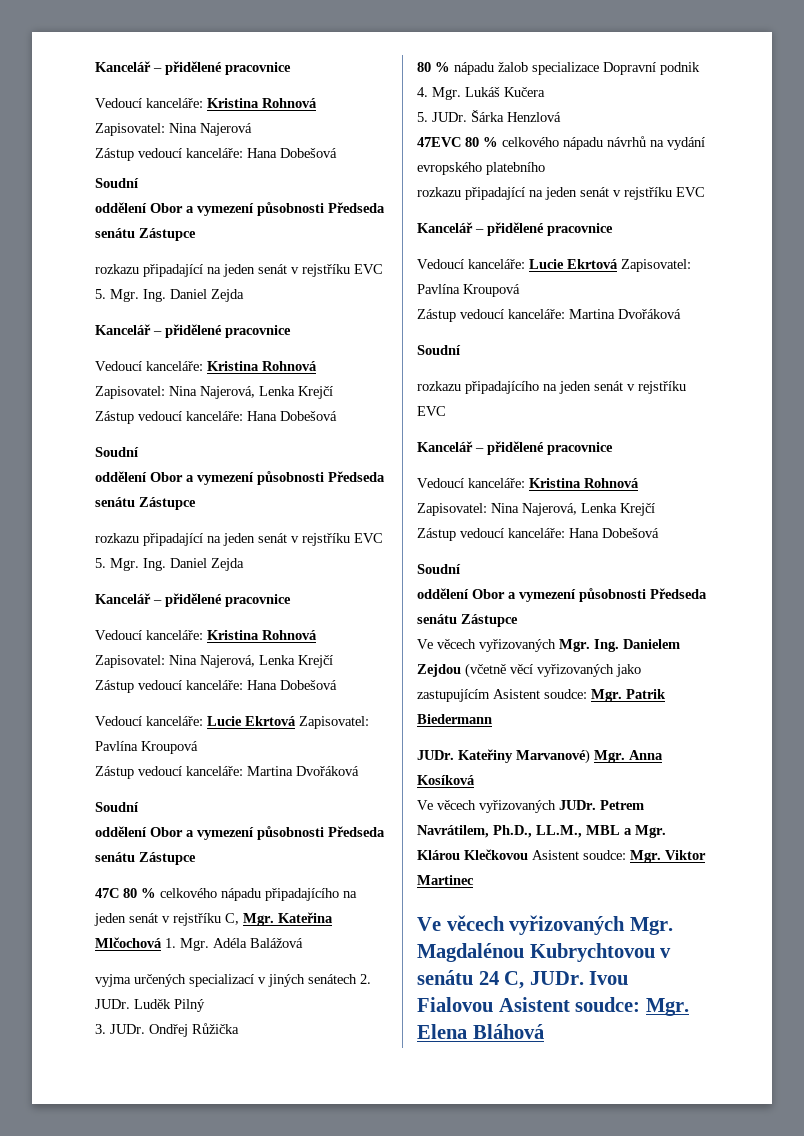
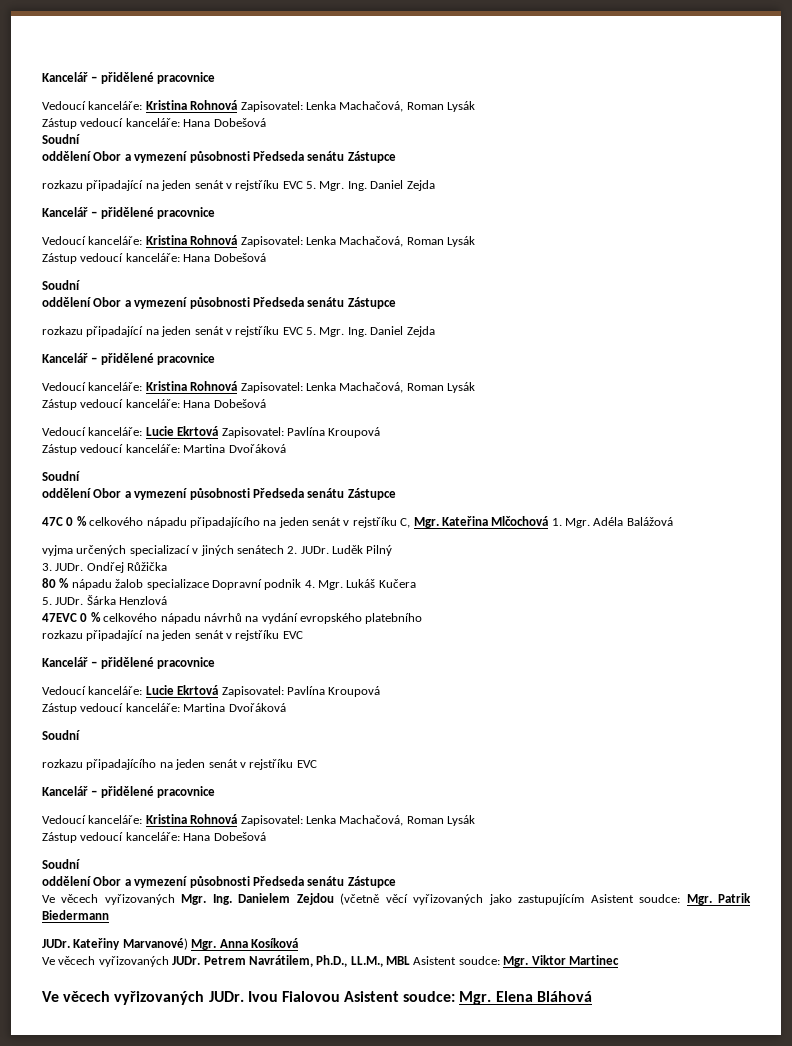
[95,61,291,75] [95,98,317,108] [95,123,252,136] Kancelář – přidělené pracovnice // Vedoucí kanceláře: Kristina Rohnová Zapisovatel: Nina Najerová -> [42,72,216,84] [42,100,475,112] Kancelář – přidělené pracovnice // Vedoucí kanceláře: Kristina Rohnová Zapisovatel: Lenka Machačová, Roman Lysák
[169,386,333,399] Nina Najerová, Lenka Krejčí -> [305,236,475,247] Lenka Machačová, Roman Lysák
[169,655,333,668] Nina Najerová, Lenka Krejčí -> [305,382,475,393] Lenka Machačová, Roman Lysák
[123,888,137,898] 80 -> [66,517,74,526] 0
[465,137,479,147] 80 -> [80,613,88,622] 0
[491,503,655,516] Nina Najerová, Lenka Krejčí -> [305,815,475,826] Lenka Machačová, Roman Lysák
[624,825,666,838] [417,849,528,860] a Mgr. Klárou Klečkovou -> (410, 960) none
[629,917,673,935] [417,943,672,962] [417,970,525,989] Mgr. Magdalénou Kubrychtovou v senátu 24 C, -> (205, 998) none

